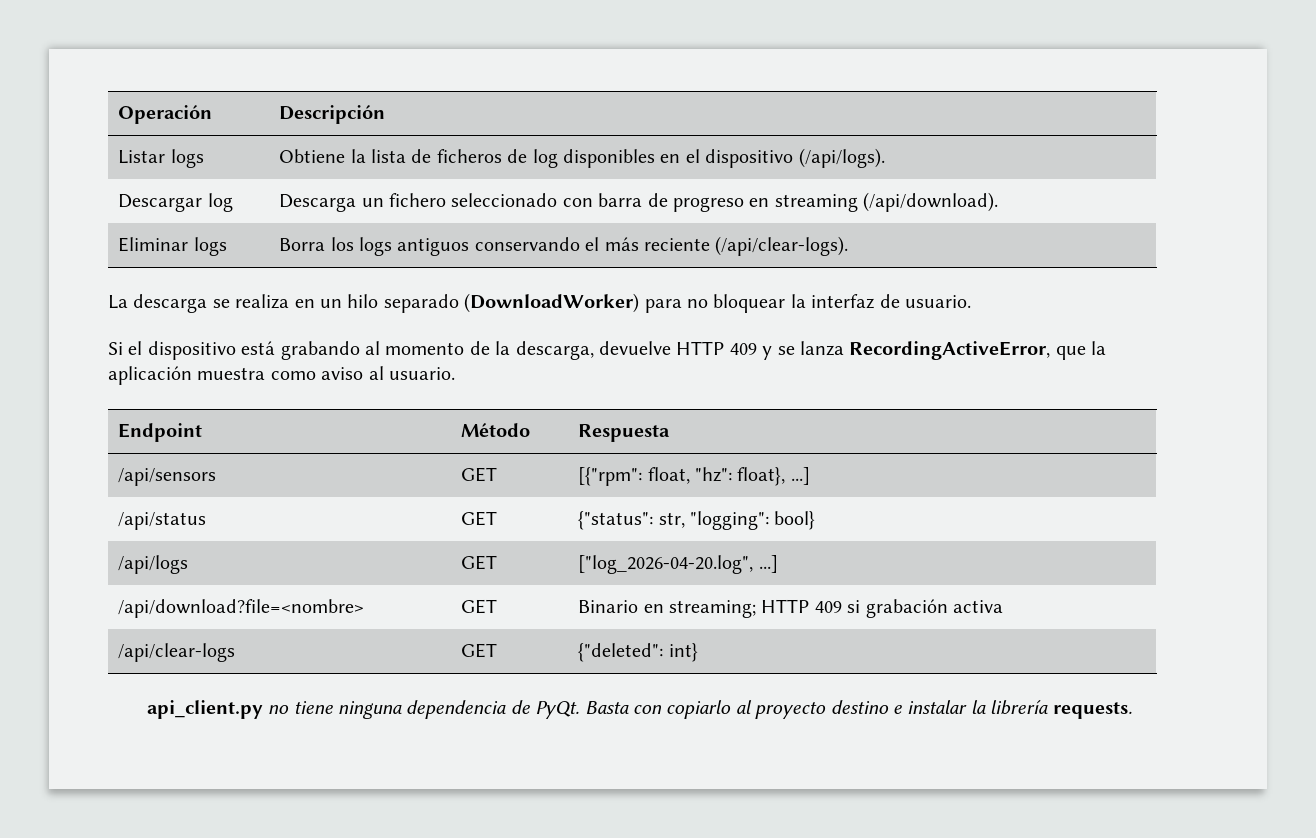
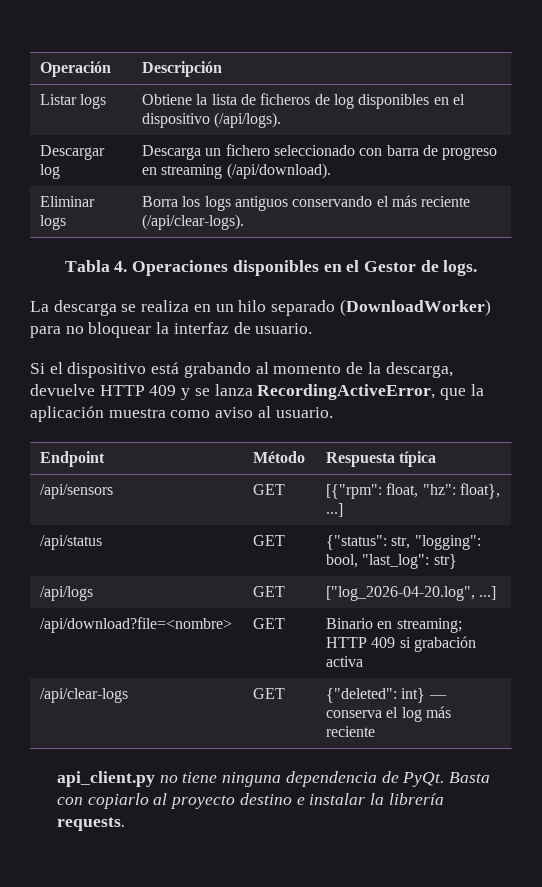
(849, 246) none -> [64,260,478,276] // Tabla 4. Operaciones disponibles en el Gestor de logs.
(671, 433) none -> [399,451,437,467] típica
[774,511,816,530] bool} -> [326,554,457,569] bool, "last_log": str}
(698, 652) none -> [428,695,447,699] [326,706,451,722] [326,726,376,737] — conserva el log más reciente

